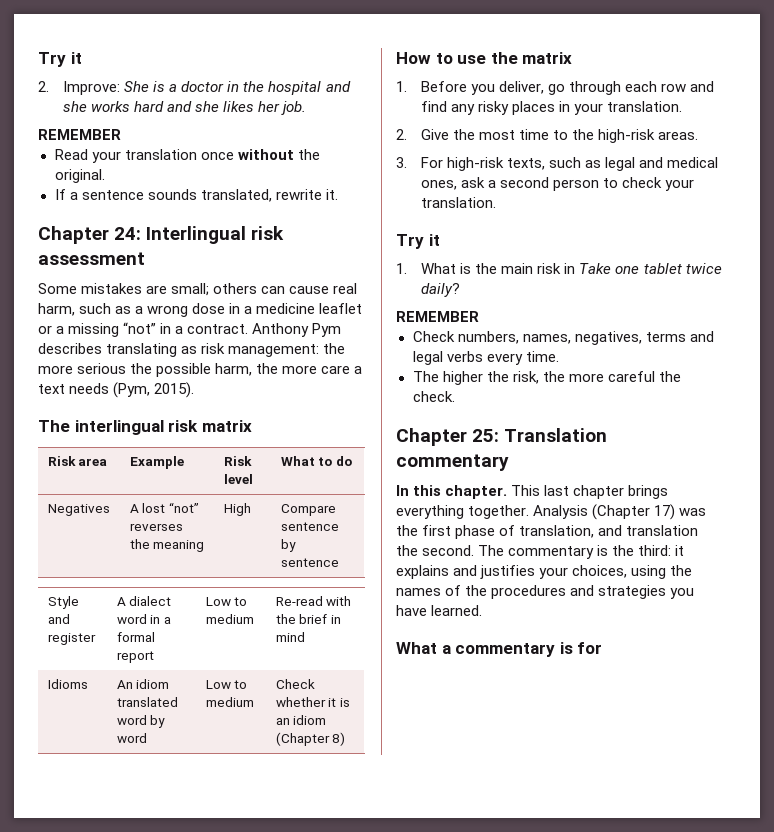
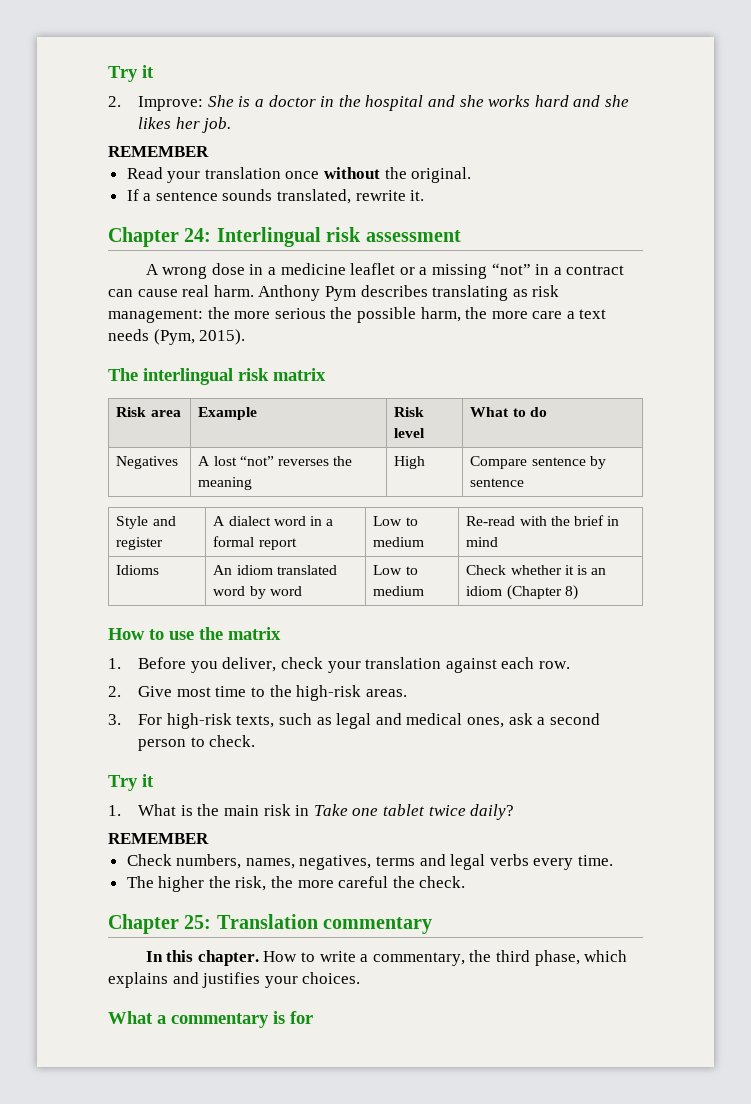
[38,283,358,296] [38,303,144,316] Some mistakes are small; others can cause real harm, such as a -> [145,264,159,275] A
[187,324,249,334] contract. -> [566,265,625,275] [108,285,254,297] contract can cause real harm.
[548,81,715,95] [421,101,683,115] go through each row and find any risky places in your translation. -> [281,657,570,673] check your translation against each row.
[453,129,476,140] the -> (173, 691) none
[622,177,695,191] [421,197,497,208] check your translation. -> [209,735,256,747] check.
[511,485,669,499] [396,504,707,520] [396,525,699,539] [396,545,685,559] [396,565,693,579] [396,585,695,599] [396,605,483,616] This last chapter brings everything together. Analysis (Chapter 17) was the first phase of translation, and translation the second. The commentary is the third: it explains and justifies your choices, using the names of the procedures and strategies you have learned. -> [263,950,628,966] [108,972,361,988] How to write a commentary, the third phase, which explains and justifies your choices.

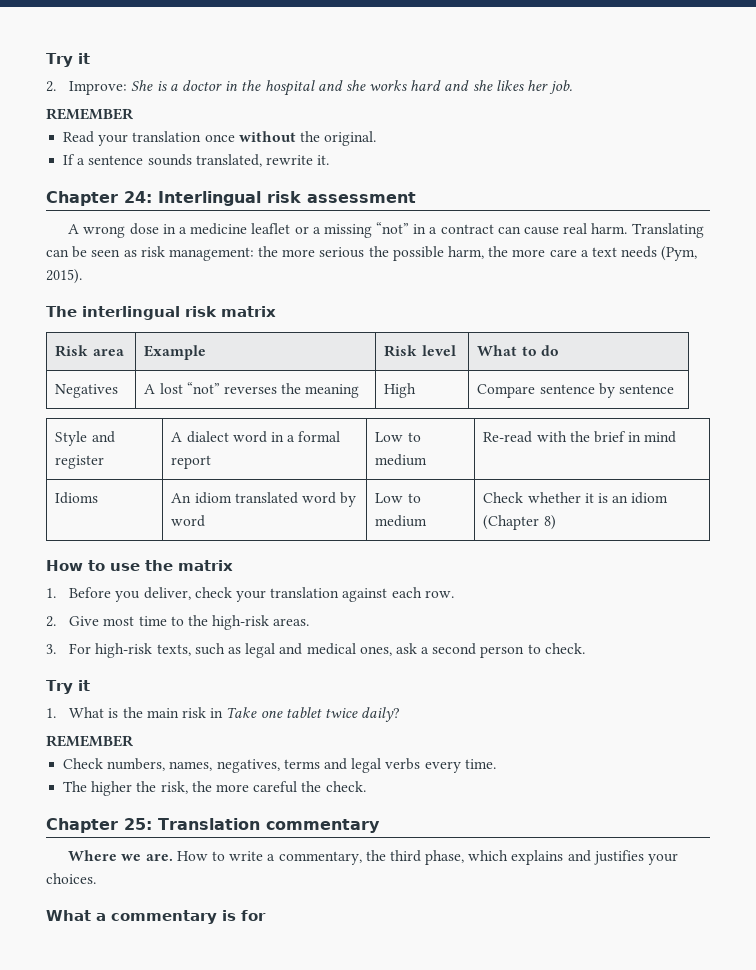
[258,285,509,301] Anthony Pym describes translating -> [631,223,704,238] [46,246,121,258] Translating can be seen
[145,950,259,966] In this chapter. -> [68,850,173,861] Where we are.

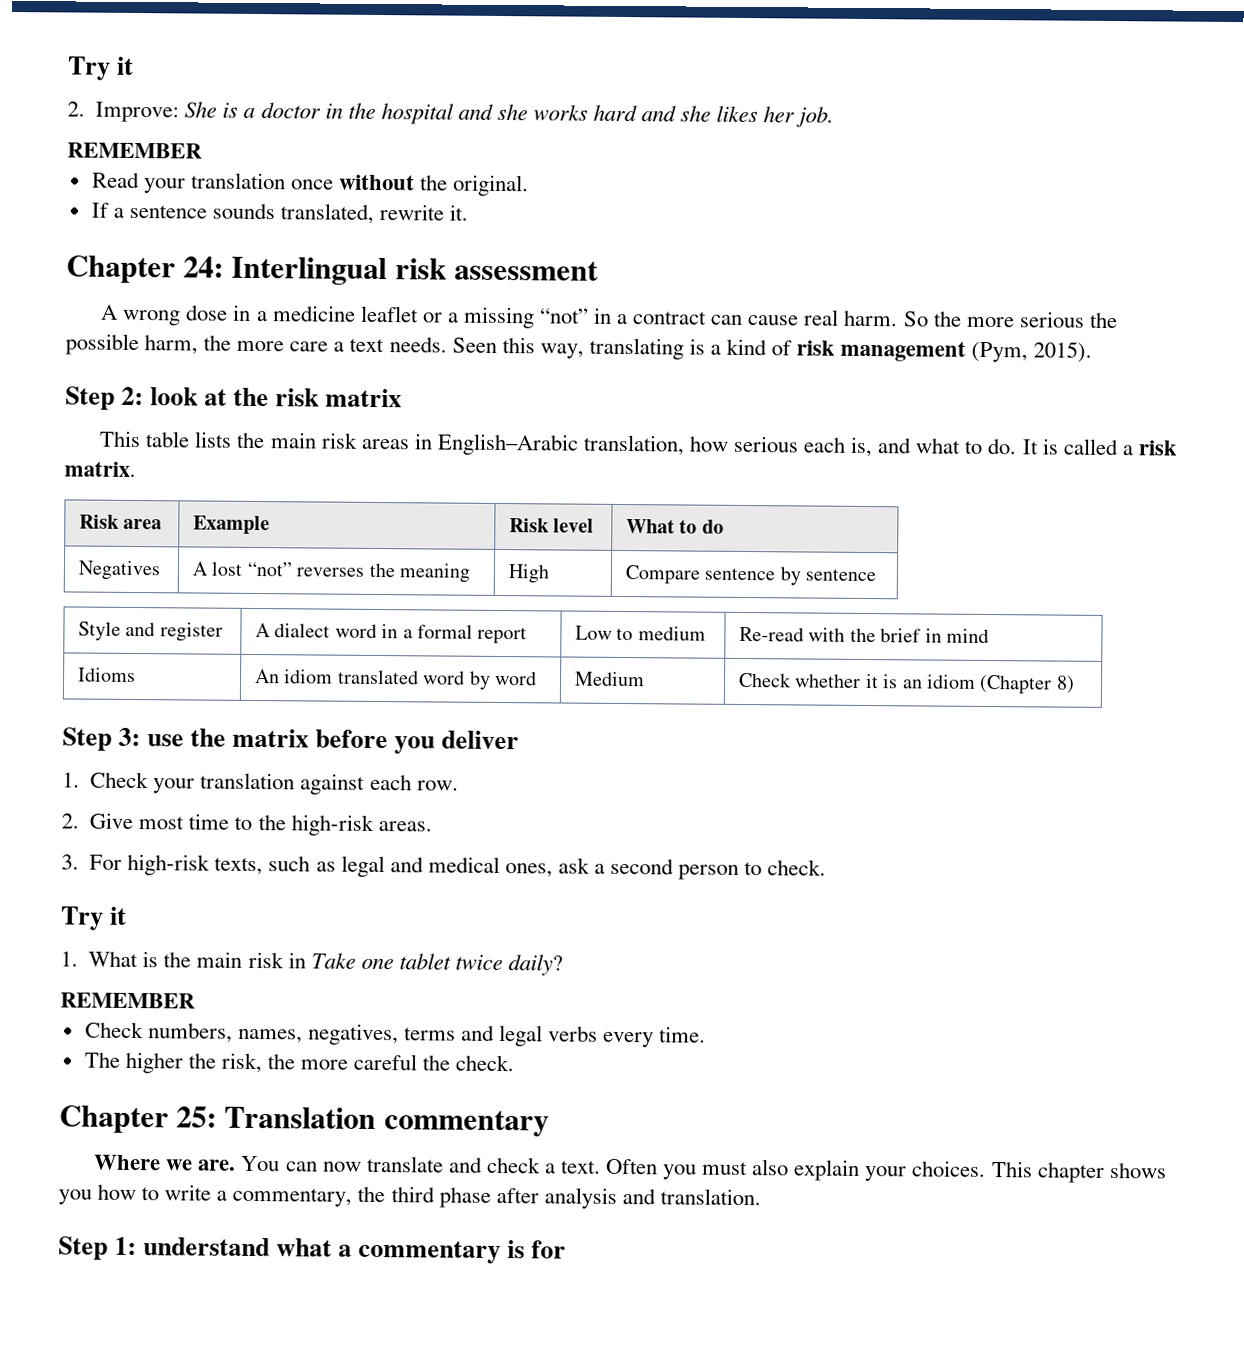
[631,223,704,238] [46,246,254,261] Translating can be seen as risk management: -> [902,311,929,327] So
[621,246,698,261] [46,269,82,284] [46,306,276,320] needs (Pym, 2015). // The interlingual risk matrix -> [388,336,1093,363] [65,386,403,410] [99,430,1178,458] [64,461,136,478] needs. Seen this way, translating is a kind of risk management (Pym, 2015). // Step 2: look at the risk matrix // This table lists the main risk areas in English–Arabic translation, how serious each is, and what to do. It is called a risk matrix.
[375,493,421,503] [375,515,428,527] Low to medium -> [574,671,645,687] Medium
[46,560,105,571] How to -> [62,727,142,751] Step 3:
[46,587,232,602] // 1. Before you deliver, check -> [315,729,520,755] [62,771,150,789] before you deliver // 1. Check
[176,851,208,861] How -> [241,1155,1167,1183] [58,1183,137,1205] You can now translate and check a text. Often you must also explain your choices. This chapter shows you how
[425,850,679,865] [46,873,96,884] [46,910,91,921] phase, which explains and justifies your choices. // What -> [438,1186,761,1209] [58,1236,333,1260] phase after analysis and translation. // Step 1: understand what

